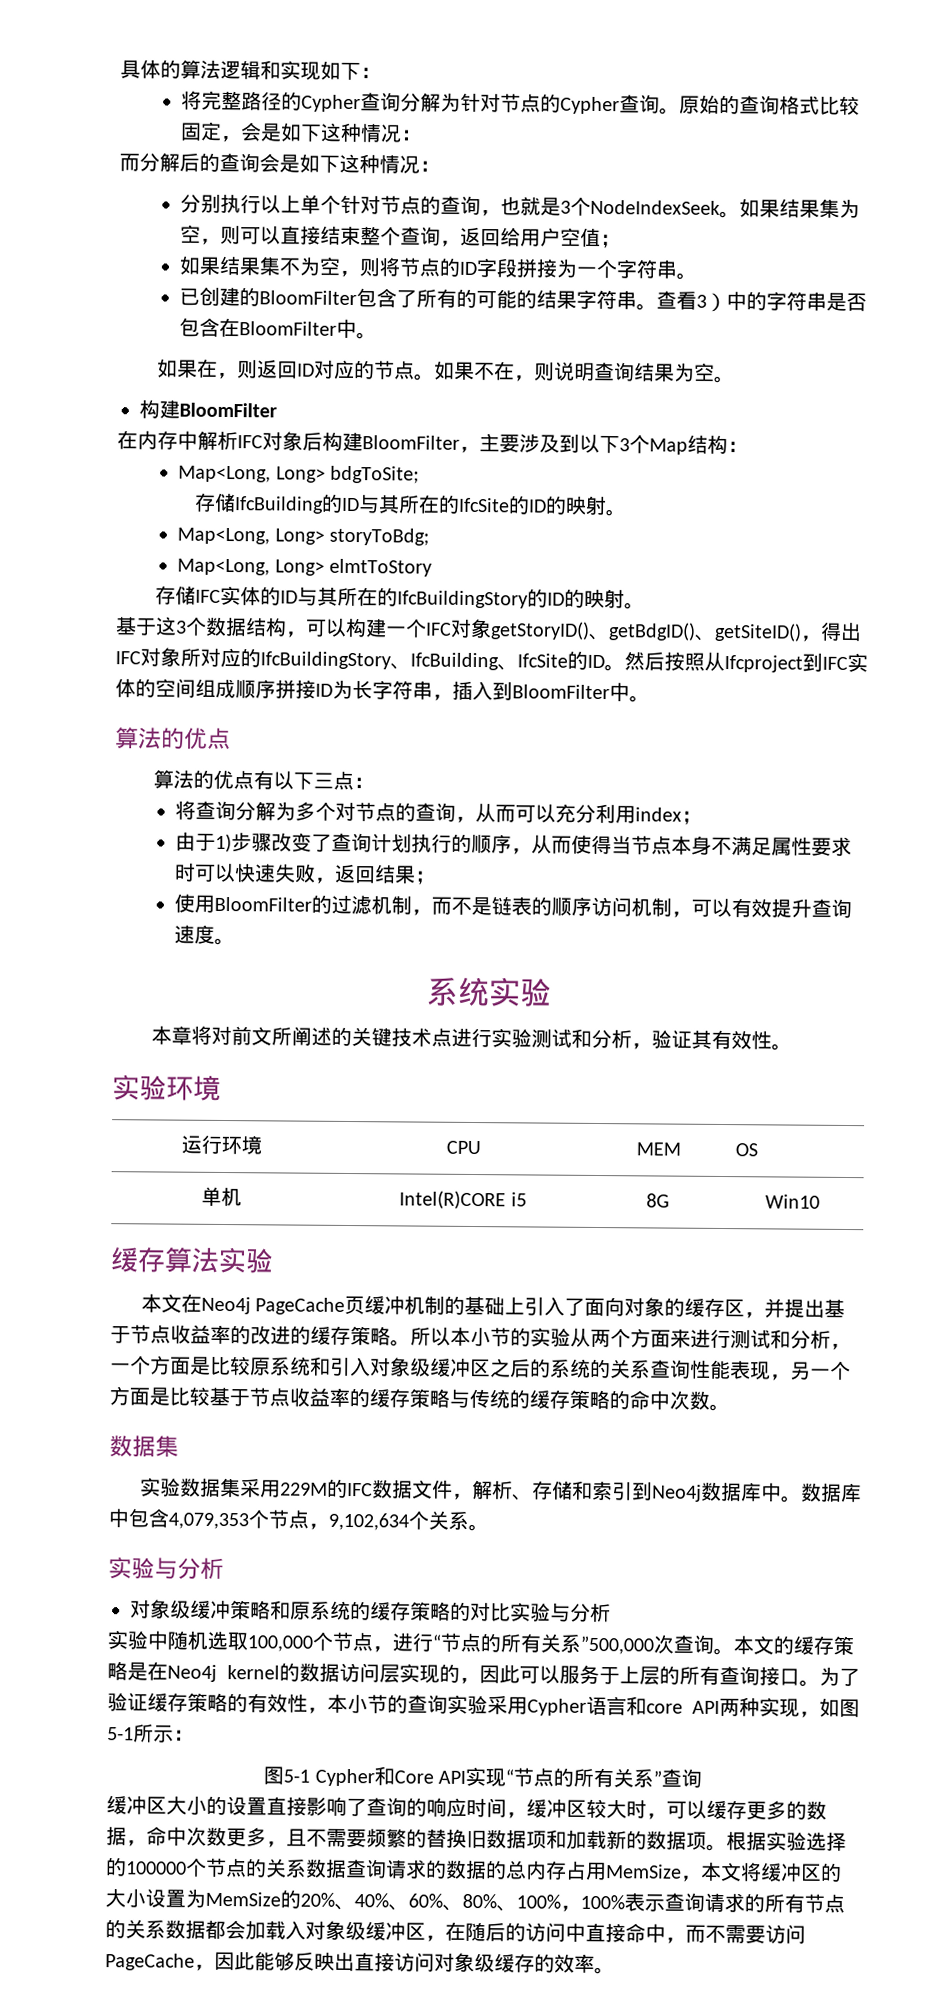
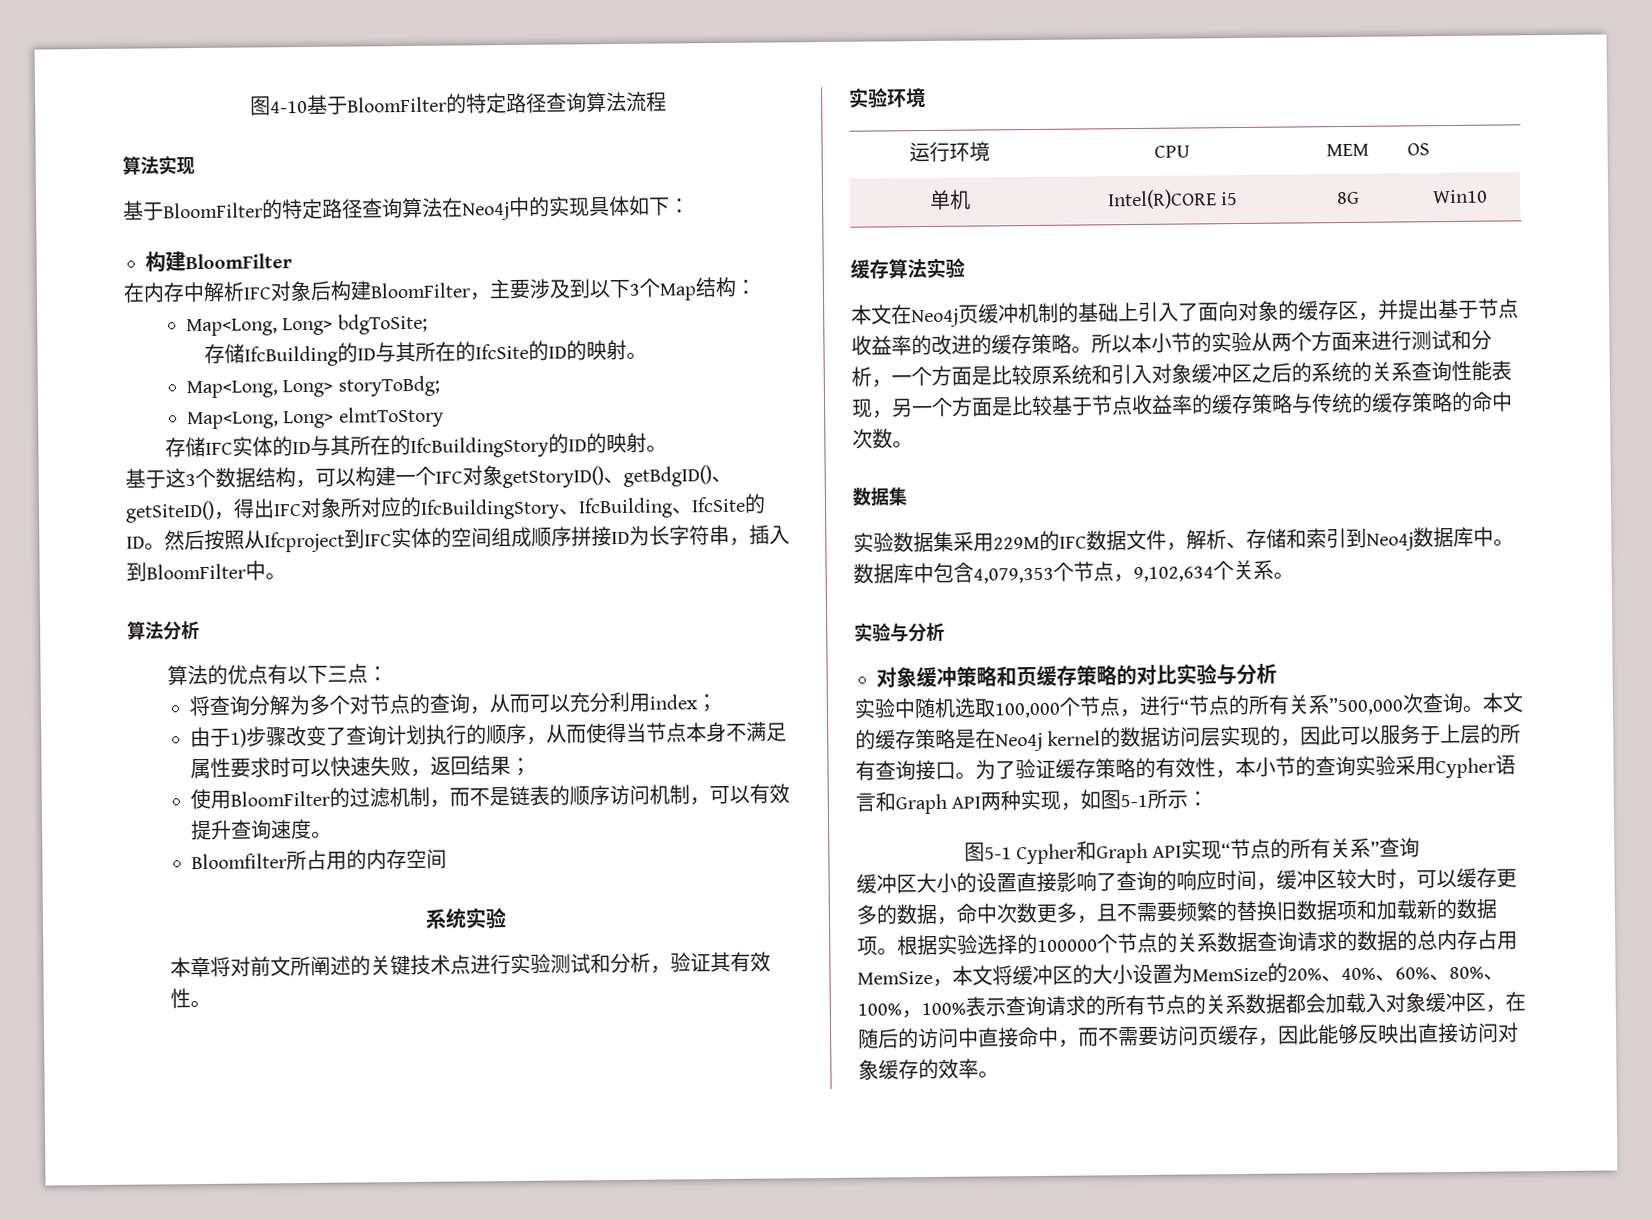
[120,59,381,81] [181,90,861,116] [180,121,423,143] [119,152,440,174] [180,193,861,219] [180,224,622,249] [179,255,698,280] [179,286,868,313] [179,317,378,340] [157,358,736,384] 具体的算法逻辑和实现如下： // 将完整路径的Cypher查询分解为针对节点的Cypher查询。原始的查询格式比较固定，会是如下这种情况： // 而分解后的查询会是如下这种情况： // 分别执行以上单个针对节点的查询，也就是3个NodeIndexSeek。如果结果集为空，则可以直接结束整个查询，返回给用户空值； // 如果结果集不为空，则将节点的ID字段拼接为一个字符串。 // 已创建的BloomFilter包含了所有的可能的结果字符串。查看3）中的字符串是否包含在BloomFilter中。 // 如果在，则返回ID对应的节点。如果不在，则说明查询结果为空。 -> [249,91,667,116] [122,155,195,175] [123,195,690,221] 图4-10基于BloomFilter的特定路径查询算法流程 // 算法实现 // 基于BloomFilter的特定路径查询算法在Neo4j中的实现具体如下：
[161,727,231,750] 的优点 -> [163,621,200,641] 分析
(236, 941) none -> [190,848,447,871] // Bloomfilter所占用的内存空间
[254,1297,345,1315] PageCache -> (959, 318) none
[410,1357,431,1377] 级 -> (1192, 373) none
[170,1599,191,1619] 级 -> (917, 677) none
[290,1600,371,1621] 原系统的 -> [1016,666,1037,687] 页
[646,1703,683,1714] core -> [895,793,947,815] Graph
[393,1770,434,1784] Core -> [1096,842,1148,864] Graph
[345,1921,366,1941] 级 -> (1426, 1002) none
[105,1953,195,1971] PageCache -> [1198,1024,1259,1046] 页缓存
[474,1953,495,1973] 级 -> (879, 1069) none

